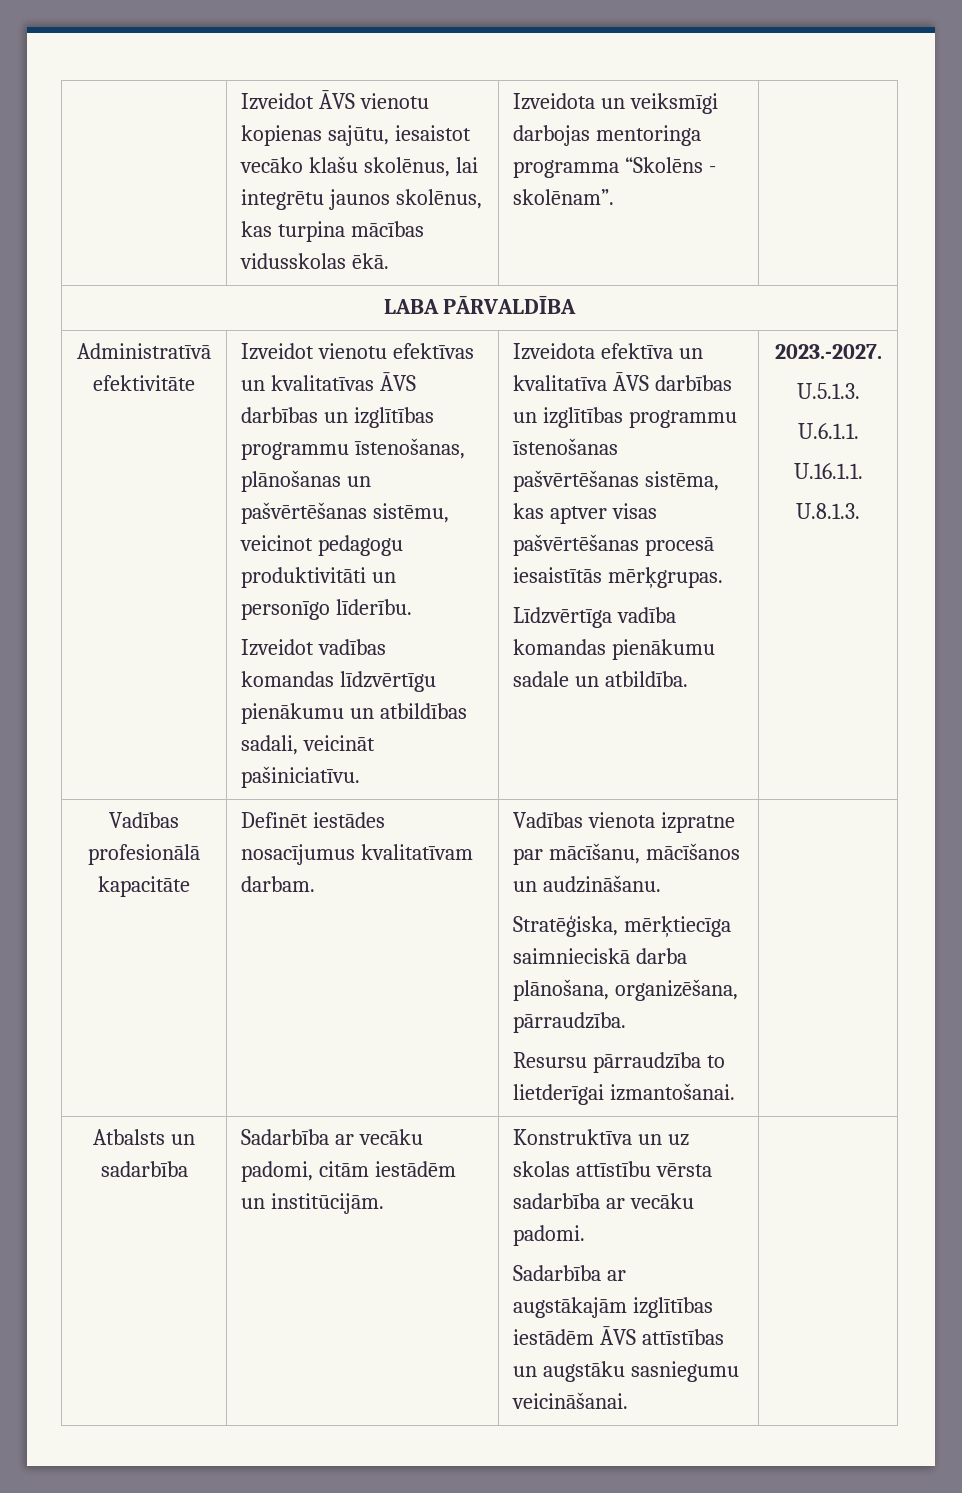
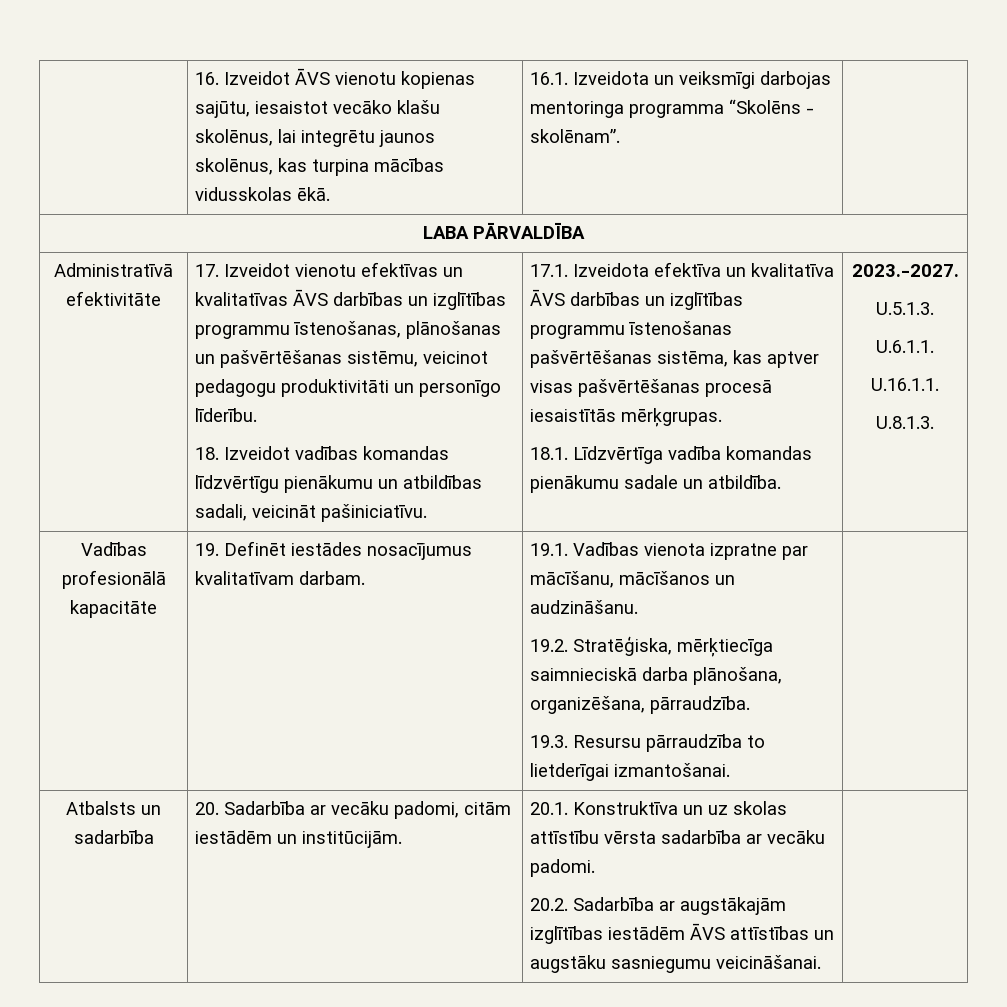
(241, 101) | -> [195,72,220,85] | 16.
(390, 261) none -> [530,72,569,85] 16.1.
(195, 383) none -> [195,264,220,277] 17.
(413, 607) none -> [195,447,220,460] 18.
(361, 777) none -> [530,264,569,277] 17.1.
(724, 578) none -> [530,447,569,460] 18.1.
(190, 886) none -> [195,543,220,556] 19.
(316, 884) none -> [530,543,569,556] 19.1.
(662, 884) none -> [530,639,569,652] 19.2.
(627, 1022) none -> [530,735,569,748] 19.3.
(188, 1169) none -> [195,802,220,815] 20.
(385, 1203) none -> [530,802,569,815] 20.1.
(586, 1235) none -> [530,898,569,911] 20.2.

